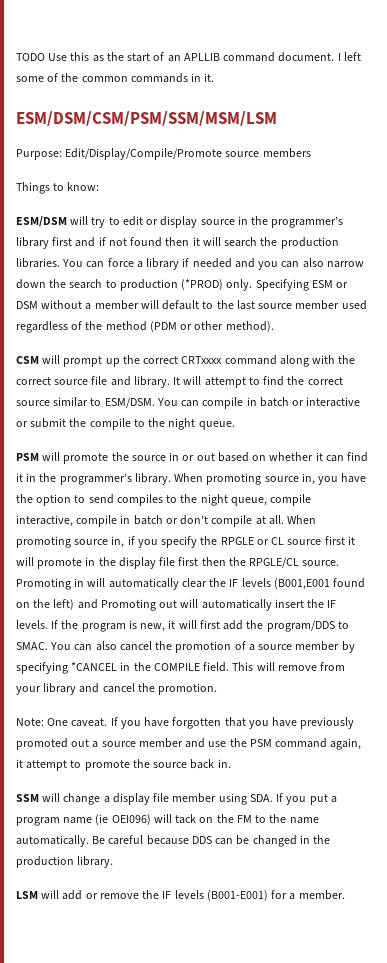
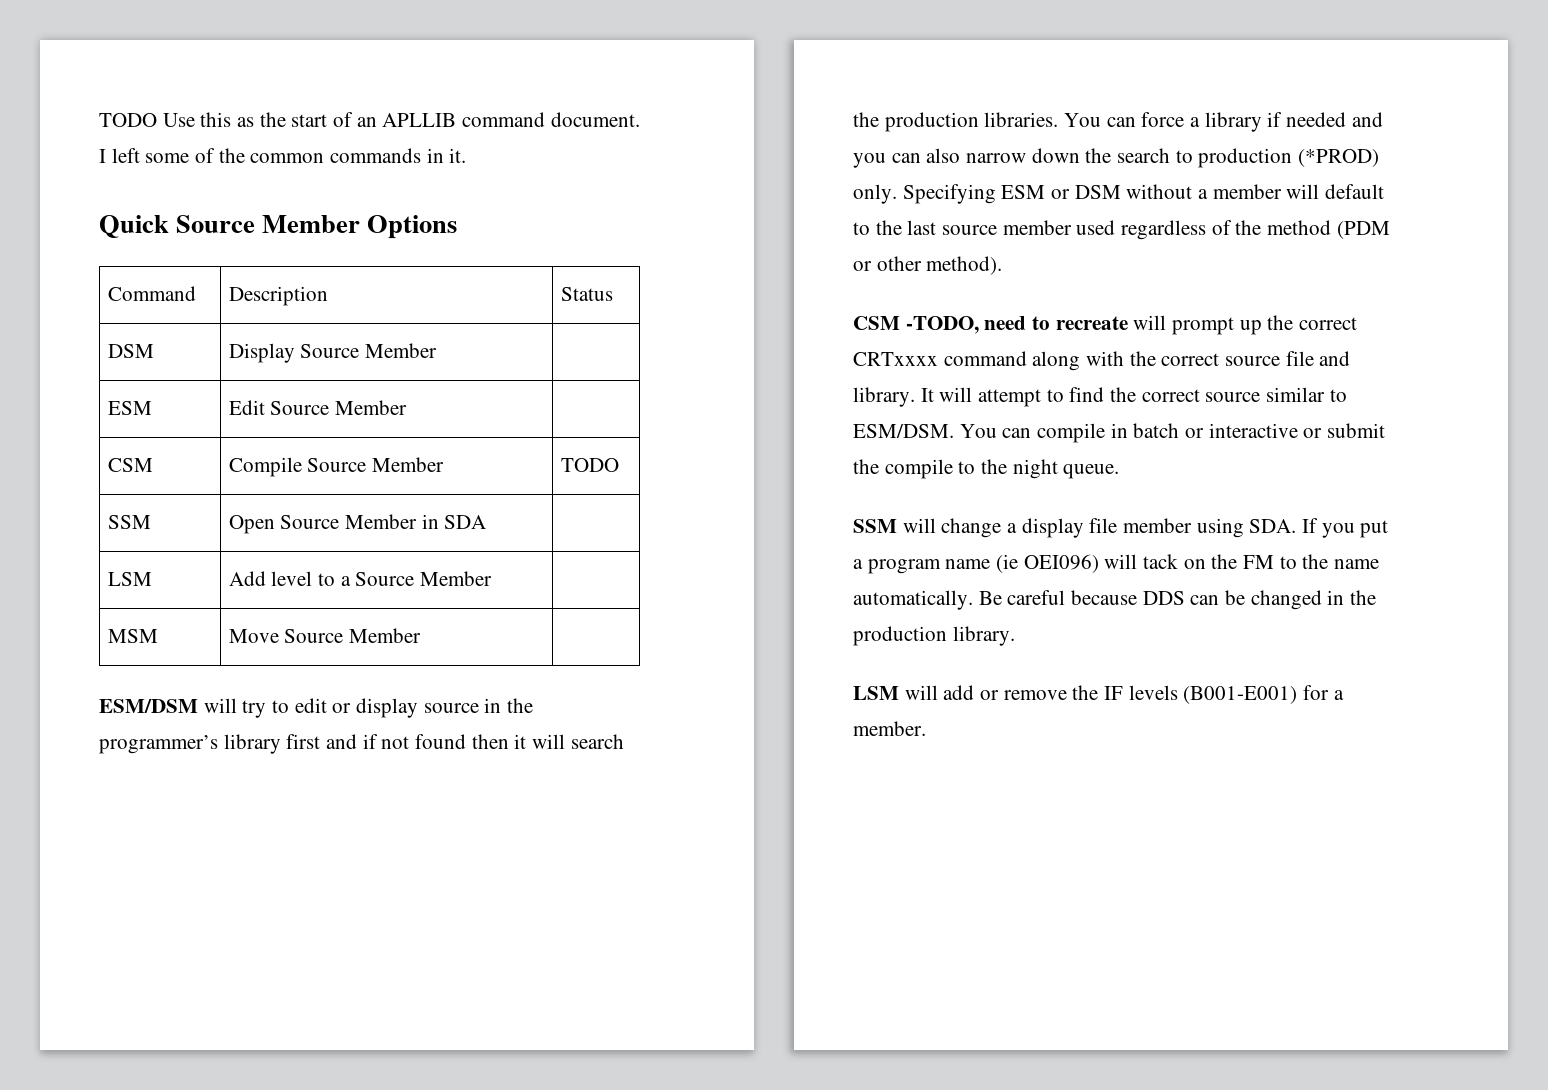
[16,111,277,126] [16,148,311,160] [16,182,100,194] ESM/DSM/CSM/PSM/SSM/MSM/LSM // Purpose: Edit/Display/Compile/Promote source members // Things to know: -> [99,215,458,239] [107,286,196,301] [228,286,328,306] [560,287,613,301] [107,344,154,358] [228,343,437,363] [107,401,152,415] [228,400,407,415] [107,458,153,472] [228,457,444,477] [560,458,619,472] [107,515,151,529] [228,514,487,534] [107,572,152,586] [228,571,493,586] [107,629,158,643] [228,628,421,643] Quick Source Member Options // Command | Description | Status // DSM | Display Source Member | // ESM | Edit Source Member | // CSM | Compile Source Member | TODO // SSM | Open Source Member in SDA | // LSM | Add level to a Source Member | // MSM | Move Source Member |
(39, 360) none -> [905,316,1128,334] -TODO, need to recreate
[16,452,369,464] [16,473,367,485] [16,494,312,506] [16,515,317,527] [16,536,355,548] [16,557,340,569] [16,578,366,590] [16,599,337,611] [16,620,349,632] [16,641,355,653] [16,662,346,674] [16,683,218,695] [16,717,355,729] [16,738,362,750] [16,759,231,771] // PSM will promote the source in or out based on whether it can find it in the programmer’s library. When promoting source in, you have the option to send compiles to the night queue, compile interactive, compile in batch or don’t compile at all. When promoting source in, if you specify the RPGLE or CL source first it will promote in the display file first then the RPGLE/CL source. Promoting in will automatically clear the IF levels (B001,E001 found on the left) and Promoting out will automatically insert the IF levels. If the program is new, it will first add the program/DDS to SMAC. You can also cancel the promotion of a source member by specifying *CANCEL in the COMPILE field. This will remove from your library and cancel the promotion. // Note: One caveat. If you have forgotten that you have previously promoted out a source member and use the PSM command again, it attempt to promote the source back in. -> (1120, 471) none

